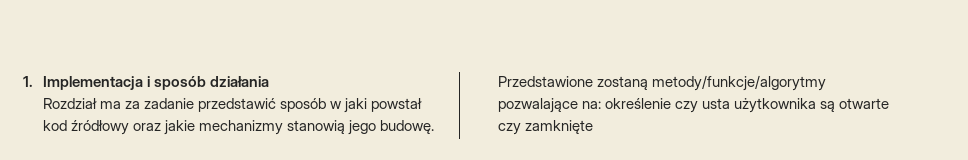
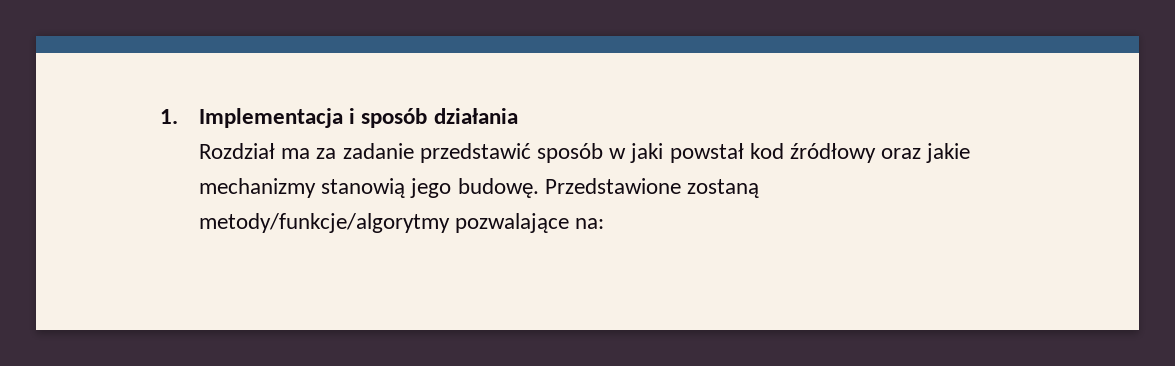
[605,98,890,113] [498,120,594,135] określenie czy usta użytkownika są otwarte czy zamknięte -> (605, 223) none

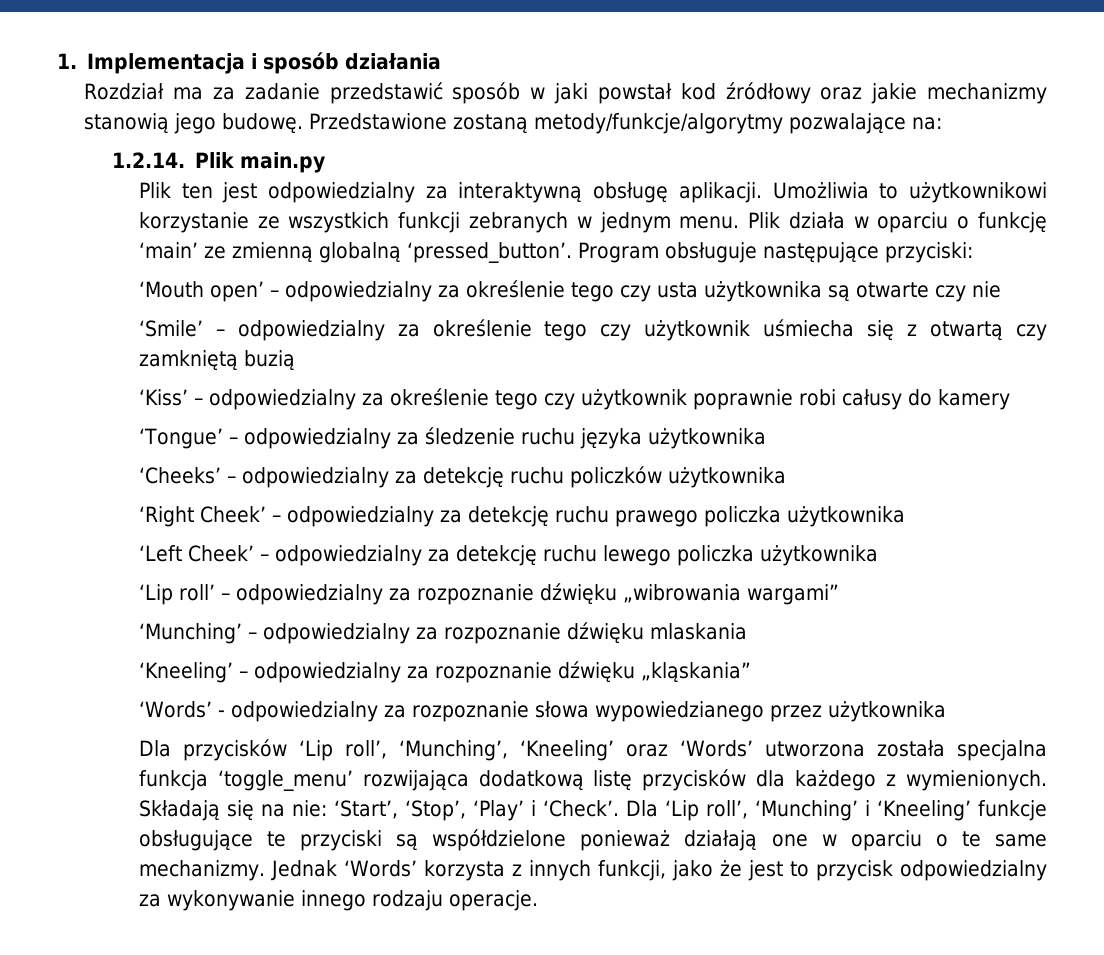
(605, 223) none -> [111,152,325,173] [138,182,1048,203] [138,212,1047,233] [138,242,973,263] [138,280,1001,302] [138,319,1047,341] [138,350,295,371] [138,388,1010,410] [138,427,766,449] [138,466,786,488] [138,506,905,527] [138,545,878,566] [138,583,839,605] [138,622,747,644] [138,661,751,683] [138,701,946,722] [138,739,1047,761] [138,769,1048,791] [138,800,1047,821] [138,829,1047,851] [138,860,1048,881] [138,890,538,911] // 1.2.14. Plik main.py // Plik ten jest odpowiedzialny za interaktywną obsługę aplikacji. Umożliwia to użytkownikowi korzystanie ze wszystkich funkcji zebranych w jednym menu. Plik działa w oparciu o funkcję ‘main’ ze zmienną globalną ‘pressed_button’. Program obsługuje następujące przyciski: // ‘Mouth open’ – odpowiedzialny za określenie tego czy usta użytkownika są otwarte czy nie // ‘Smile’ – odpowiedzialny za określenie tego czy użytkownik uśmiecha się z otwartą czy zamkniętą buzią // ‘Kiss’ – odpowiedzialny za określenie tego czy użytkownik poprawnie robi całusy do kamery // ‘Tongue’ – odpowiedzialny za śledzenie ruchu języka użytkownika // ‘Cheeks’ – odpowiedzialny za detekcję ruchu policzków użytkownika // ‘Right Cheek’ – odpowiedzialny za detekcję ruchu prawego policzka użytkownika // ‘Left Cheek’ – odpowiedzialny za detekcję ruchu lewego policzka użytkownika // ‘Lip roll’ – odpowiedzialny za rozpoznanie dźwięku „wibrowania wargami” // ‘Munching’ – odpowiedzialny za rozpoznanie dźwięku mlaskania // ‘Kneeling’ – odpowiedzialny za rozpoznanie dźwięku „kląskania” // ‘Words’ - odpowiedzialny za rozpoznanie słowa wypowiedzianego przez użytkownika // Dla przycisków ‘Lip roll’, ‘Munching’, ‘Kneeling’ oraz ‘Words’ utworzona została specjalna funkcja ‘toggle_menu’ rozwijająca dodatkową listę przycisków dla każdego z wymienionych. Składają się na nie: ‘Start’, ‘Stop’, ‘Play’ i ‘Check’. Dla ‘Lip roll’, ‘Munching’ i ‘Kneeling’ funkcje obsługujące te przyciski są współdzielone ponieważ działają one w oparciu o te same mechanizmy. Jednak ‘Words’ korzysta z innych funkcji, jako że jest to przycisk odpowiedzialny za wykonywanie innego rodzaju operacje.

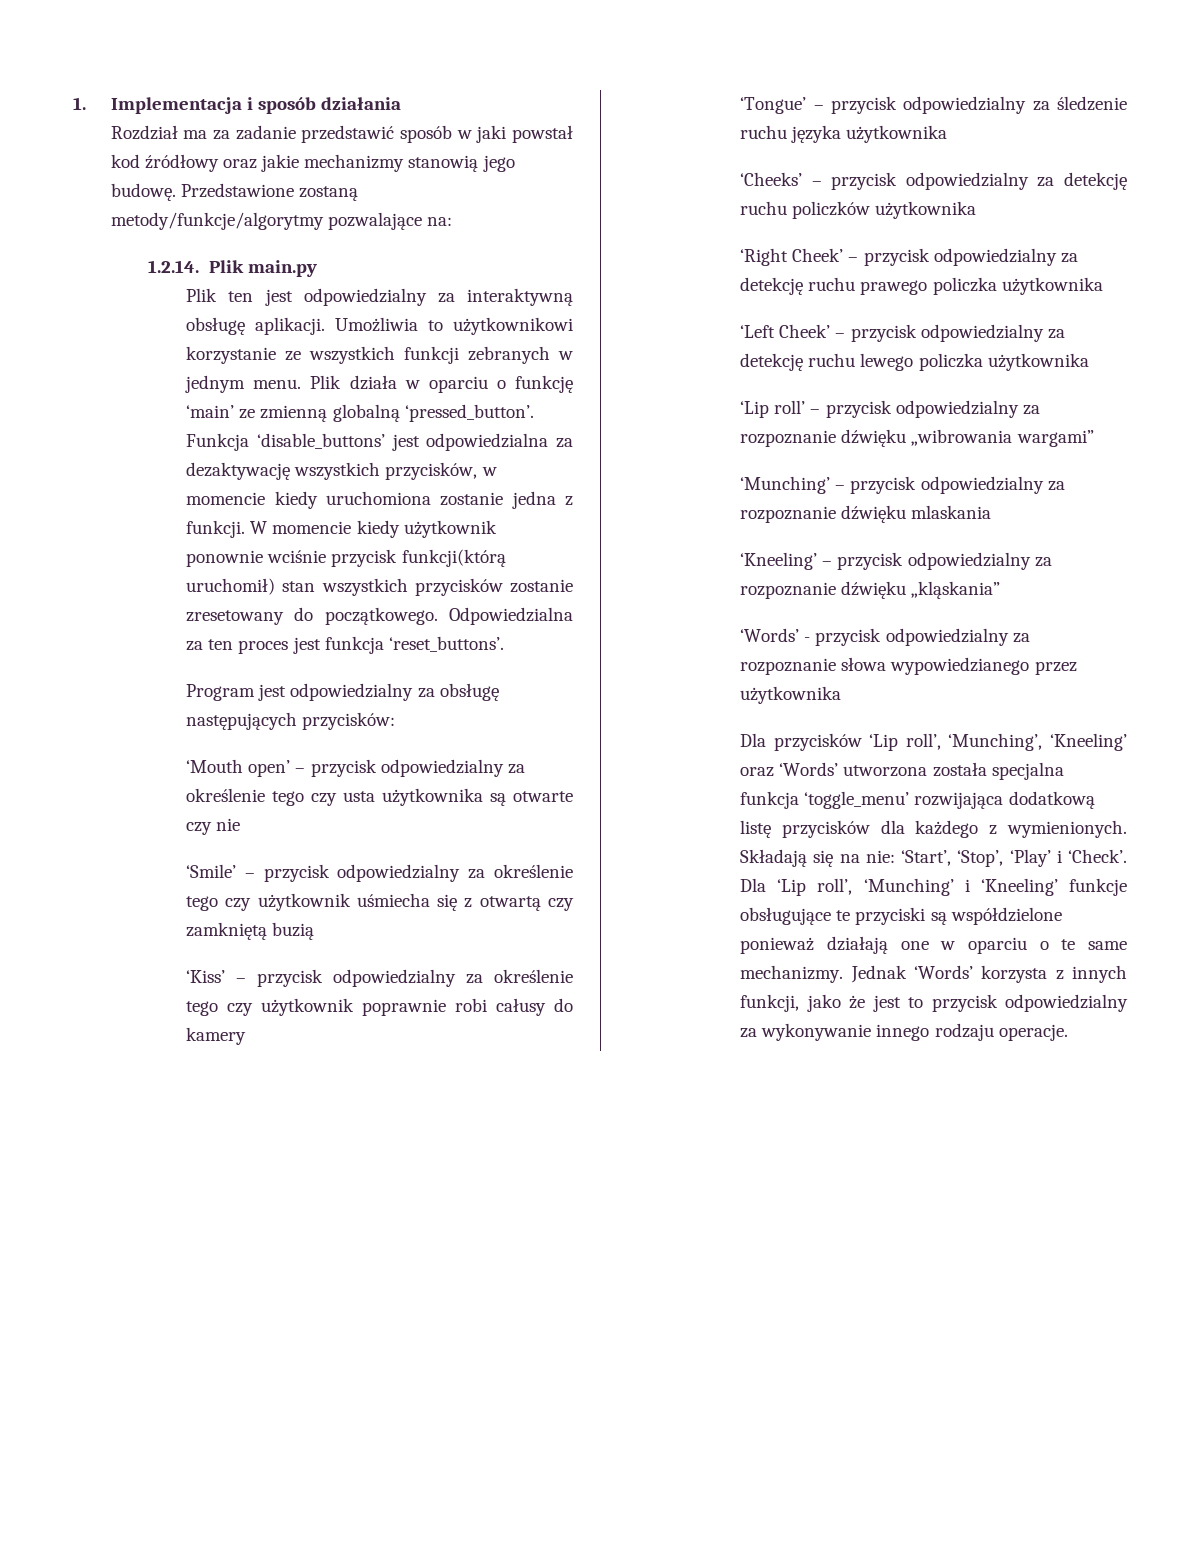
[577,242,973,263] Program obsługuje następujące przyciski: -> [186,433,573,451] [186,462,497,480] [186,491,573,509] [186,520,497,538] [186,549,506,567] [186,578,573,596] [186,607,573,625] [186,636,504,654] [186,683,499,701] [186,712,396,730] Funkcja ‘disable_buttons’ jest odpowiedzialna za dezaktywację wszystkich przycisków, w momencie kiedy uruchomiona zostanie jedna z funkcji. W momencie kiedy użytkownik ponownie wciśnie przycisk funkcji(którą uruchomił) stan wszystkich przycisków zostanie zresetowany do początkowego. Odpowiedzialna za ten proces jest funkcja ‘reset_buttons’. // Program jest odpowiedzialny za obsługę następujących przycisków:
(279, 293) none -> [310,759,377,777] przycisk
(225, 332) none -> [263,864,330,882] przycisk
(203, 401) none -> [257,969,324,987] przycisk
(238, 440) none -> [830,96,897,114] przycisk
(236, 479) none -> [831,172,898,190] przycisk
(281, 518) none -> [863,248,930,266] przycisk
(269, 557) none -> [850,324,917,342] przycisk
(230, 596) none -> [825,400,892,418] przycisk
(257, 635) none -> [850,476,917,494] przycisk
(248, 674) none -> [837,552,904,570] przycisk
(225, 713) none -> [815,628,882,646] przycisk

